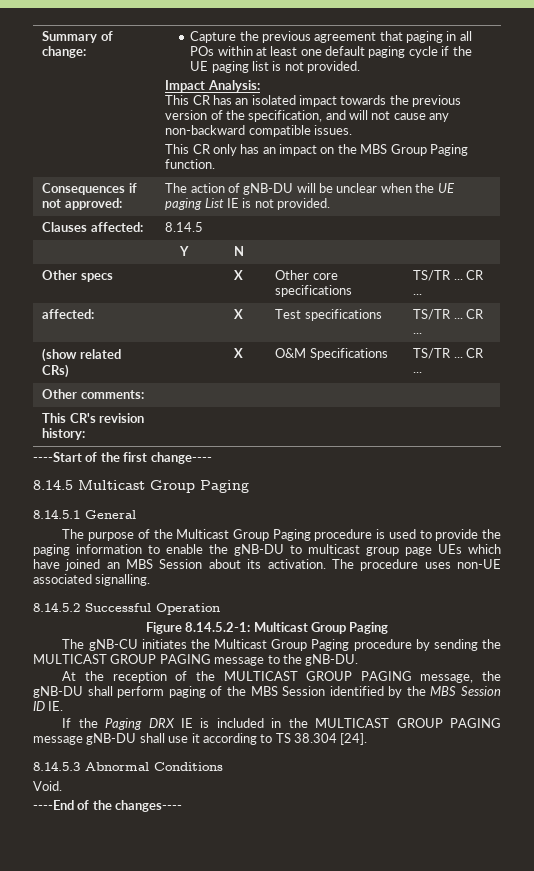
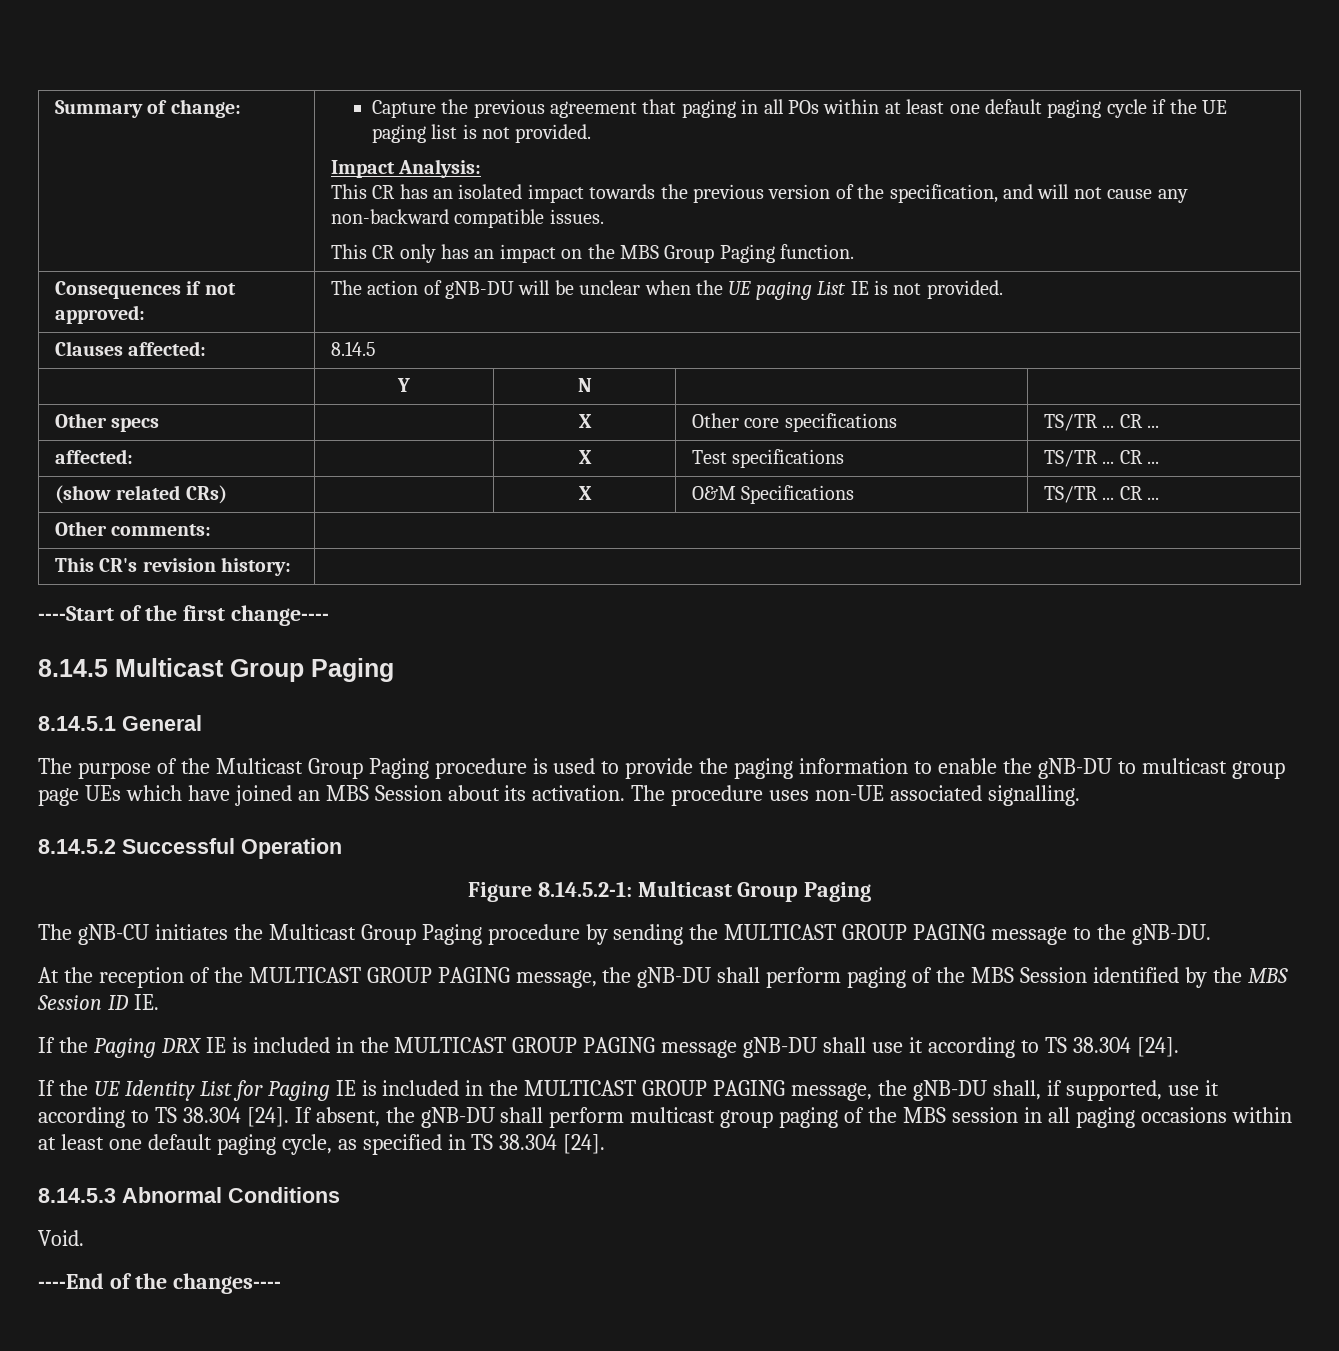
(368, 739) none -> [38,1080,1219,1101] [38,1107,1292,1128] [38,1134,606,1155] // If the UE Identity List for Paging IE is included in the MULTICAST GROUP PAGING message, the gNB-DU shall, if supported, use it according to TS 38.304 [24]. If absent, the gNB-DU shall perform multicast group paging of the MBS session in all paging occasions within at least one default paging cycle, as specified in TS 38.304 [24].

